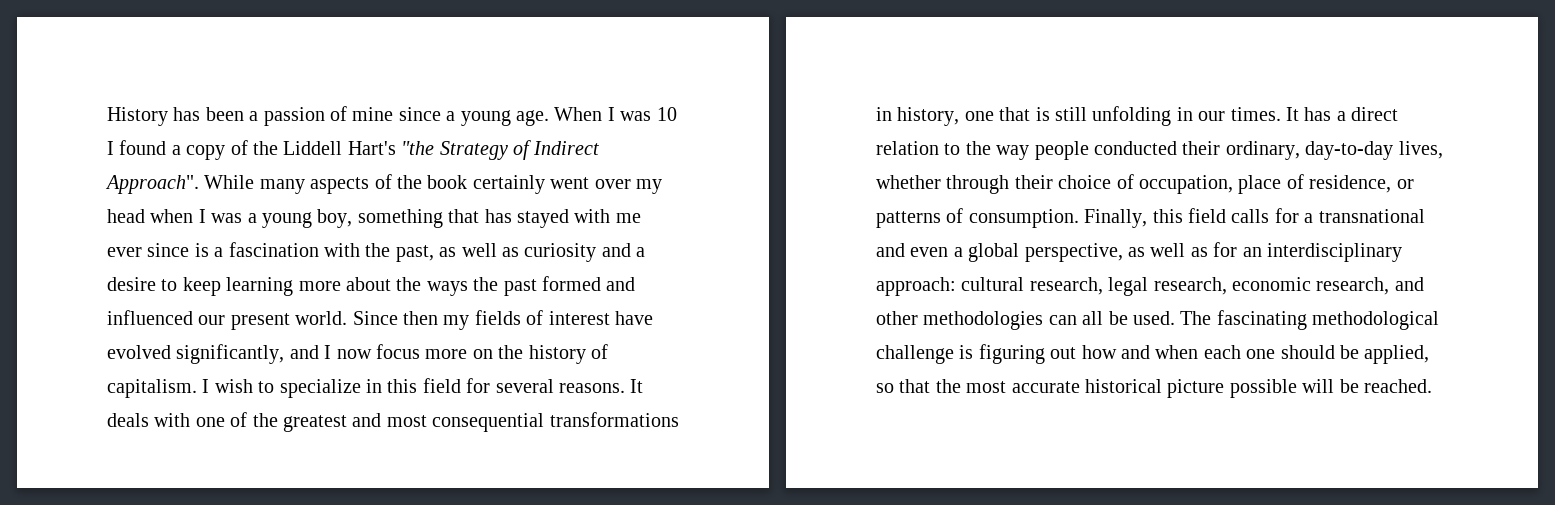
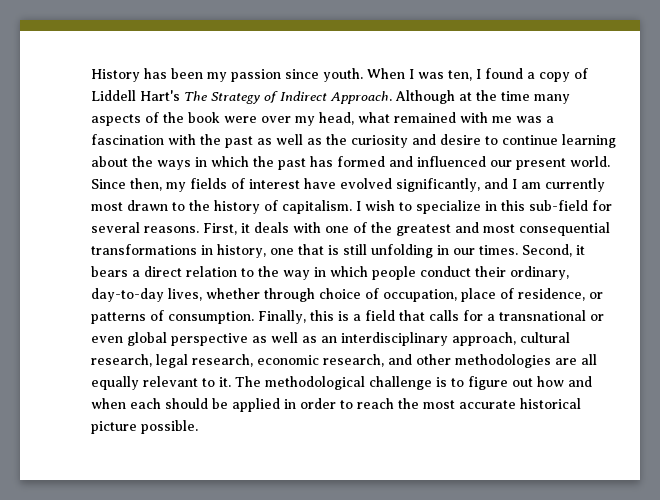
[249,106,549,126] a passion of mine since a young age. -> [207,68,363,82] my passion since youth.
[656,107,677,121] 10 -> [448,70,472,81] ten,
[253,141,278,155] the -> (588, 73) none
[401,141,435,155] "the -> [184,91,207,101] The
[105,175,255,194] Approach". While -> [330,90,530,104] Approach. Although at the time
[472,175,662,194] [107,209,641,228] [107,243,209,257] certainly went over my head when I was a young boy, something that has stayed with me ever since is -> [224,112,542,126] were over my head, what remained with me was
[395,243,519,262] past, as well as -> [225,134,347,148] past as well as the
[636,247,646,257] a -> (436, 139) none
[182,277,341,296] keep learning more -> [502,134,616,148] continue learning
[473,277,537,296] the past -> [195,156,333,170] in which the past has
[403,311,438,325] then -> [130,178,162,191] then,
[336,344,493,359] now focus more on -> [521,178,605,192] [91,200,185,211] am currently most drawn to
[422,378,461,393] field -> [529,200,588,211] sub-field
[630,379,644,393] It -> [203,223,250,235] First, it
[1286,107,1332,121] It has -> [522,244,585,257] [91,266,128,277] Second, it bears
[1034,141,1177,160] people conducted -> [314,266,471,280] in which people conduct
[1014,175,1053,189] their -> (315, 295) none
[1188,208,1425,223] [876,242,1238,262] field calls for a transnational and even a global perspective, as well as for -> [338,310,604,321] [91,332,317,346] is a field that calls for a transnational or even global perspective as well as
[876,277,956,296] approach: -> [452,332,516,346] approach,
[1048,310,1307,330] can all be used. The fascinating -> [555,354,597,365] [91,376,261,390] are all equally relevant to it. The
[978,344,1045,364] figuring -> [451,376,508,390] to figure
[1246,349,1276,359] one -> (161, 403) none
[1364,345,1430,364] [876,379,931,393] applied, so that -> [232,398,394,412] applied in order to reach
[1229,379,1432,398] possible will be reached. -> [141,420,198,434] possible.

